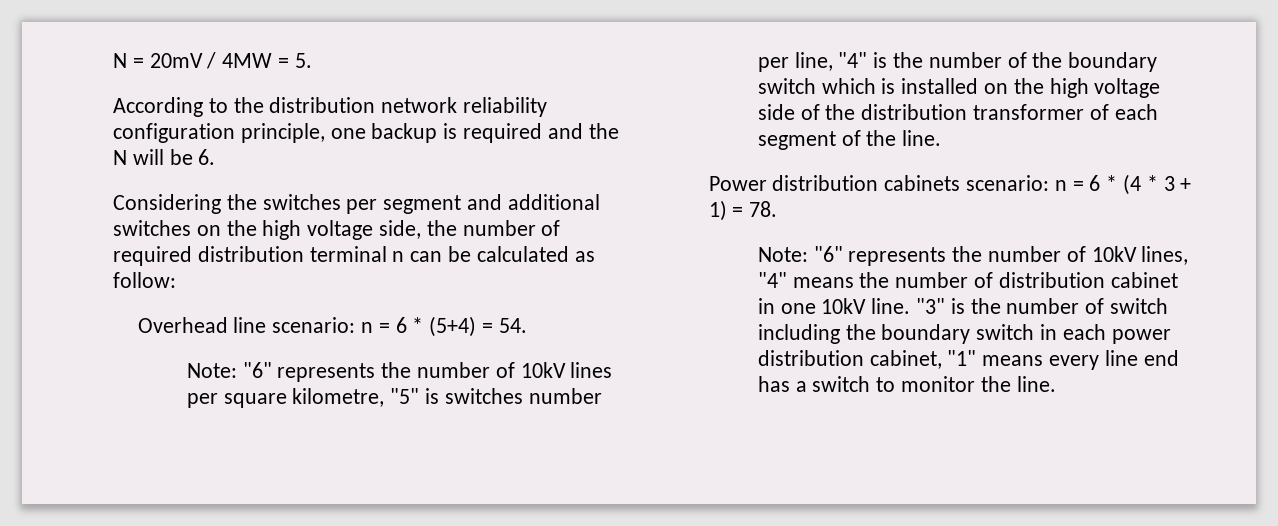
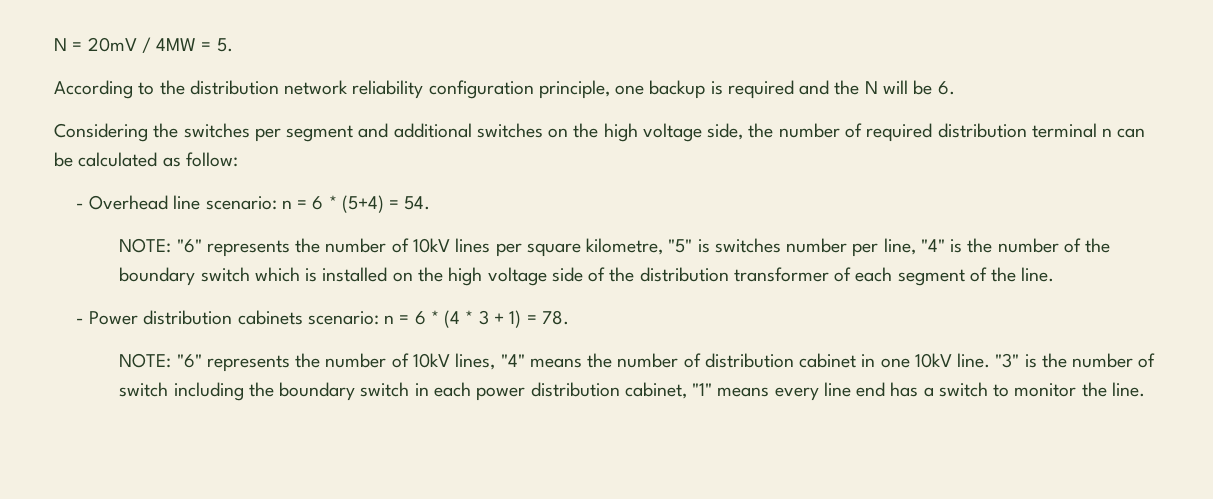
(176, 280) none -> [75,203,84,209] -
[186,363,237,378] Note: -> [119,238,172,253] NOTE:
(942, 138) none -> [75,318,84,324] -
[757,247,808,262] Note: -> [119,353,172,368] NOTE:

